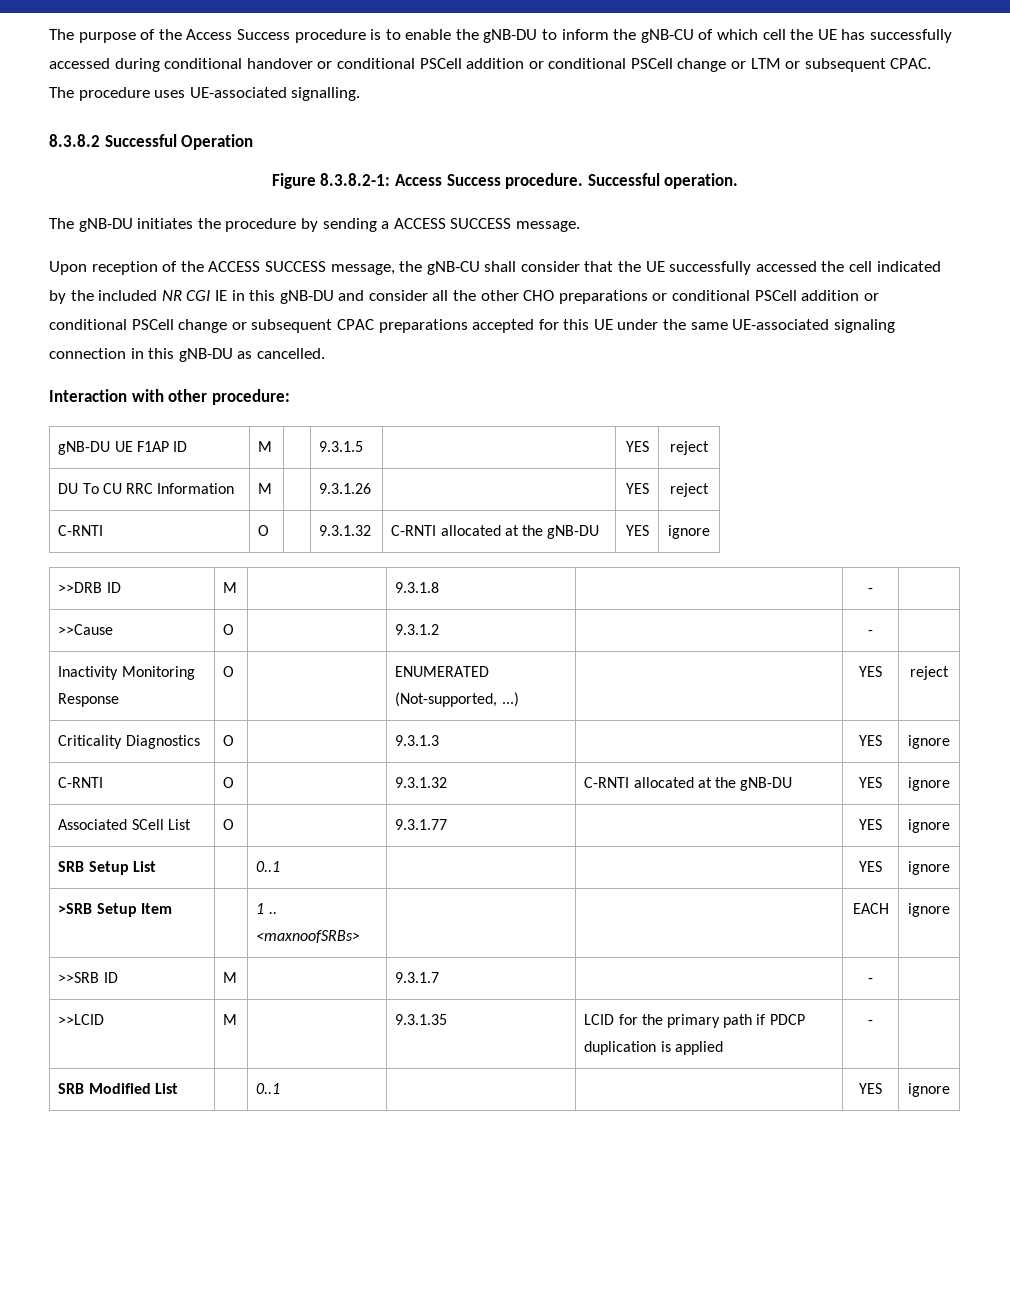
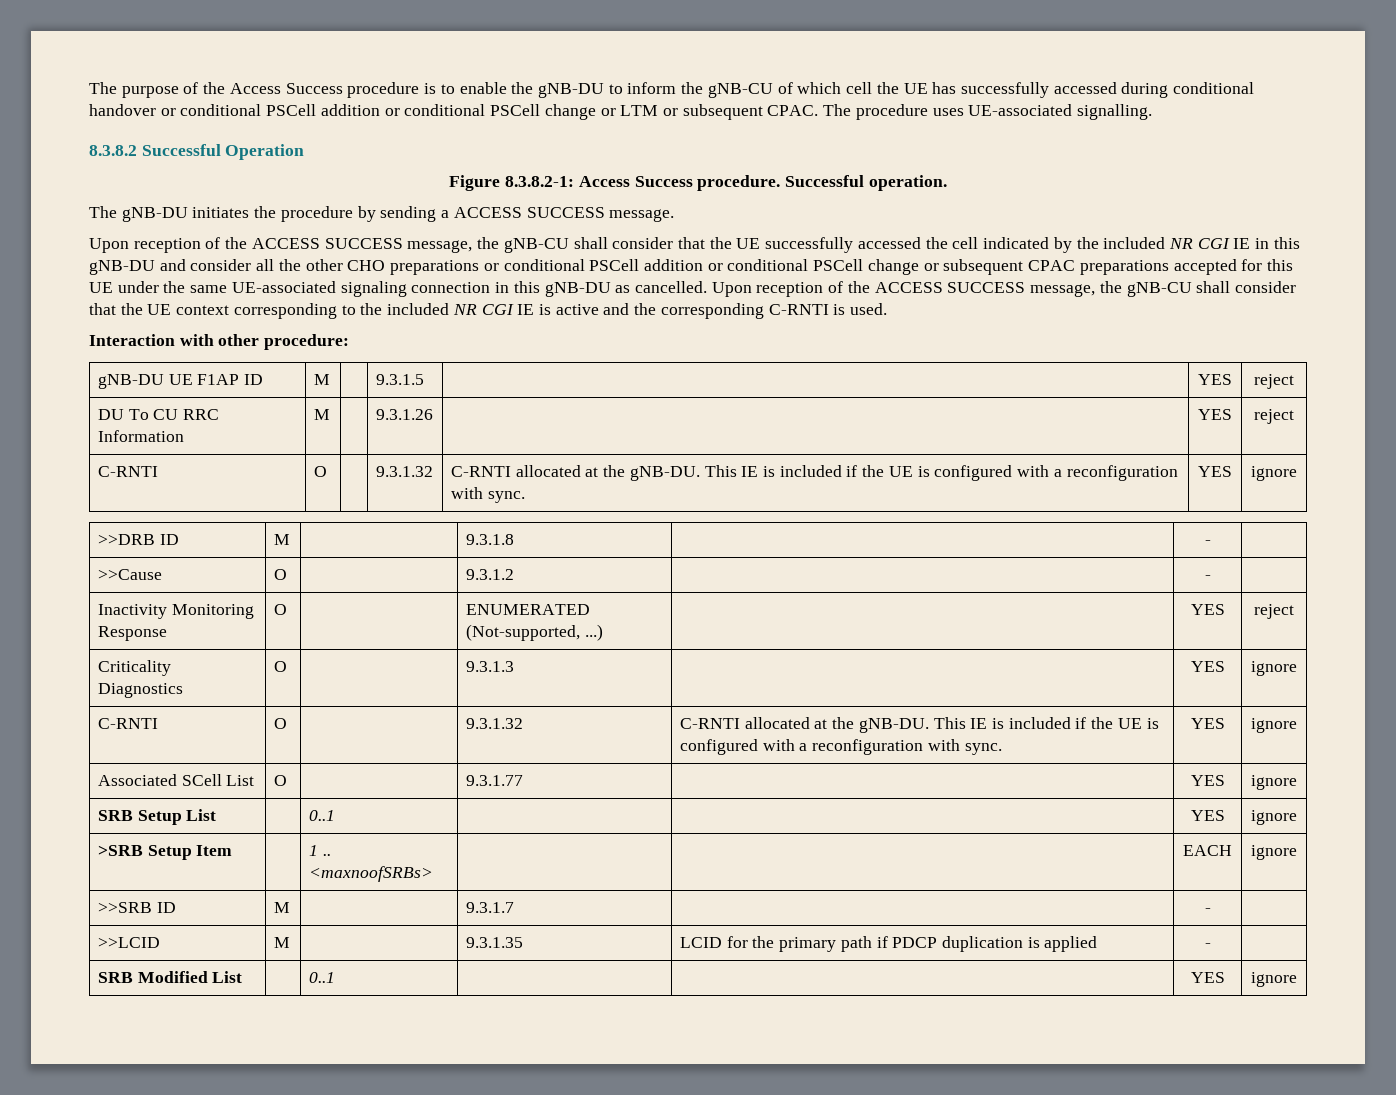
(325, 353) none -> [711,281,1296,297] [89,303,888,319] Upon reception of the ACCESS SUCCESS message, the gNB-CU shall consider that the UE context corresponding to the included NR CGI IE is active and the corresponding C-RNTI is used.
[547,525,600,539] gNB-DU -> [629,465,1178,481] [450,487,525,503] gNB-DU. This IE is included if the UE is configured with a reconfiguration with sync.
[740,777,793,791] gNB-DU -> [858,717,1159,733] [679,739,1002,755] gNB-DU. This IE is included if the UE is configured with a reconfiguration with sync.

